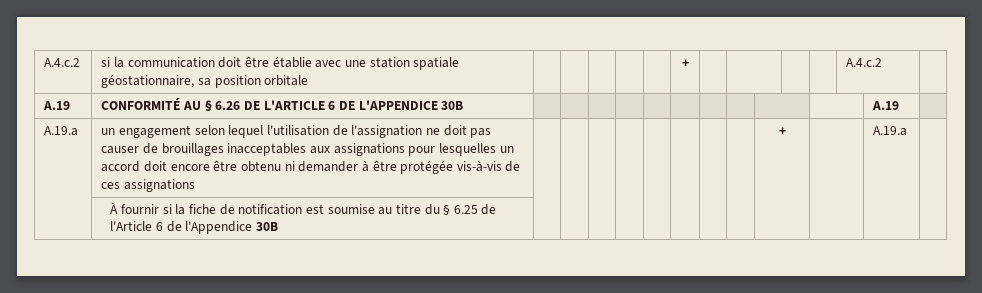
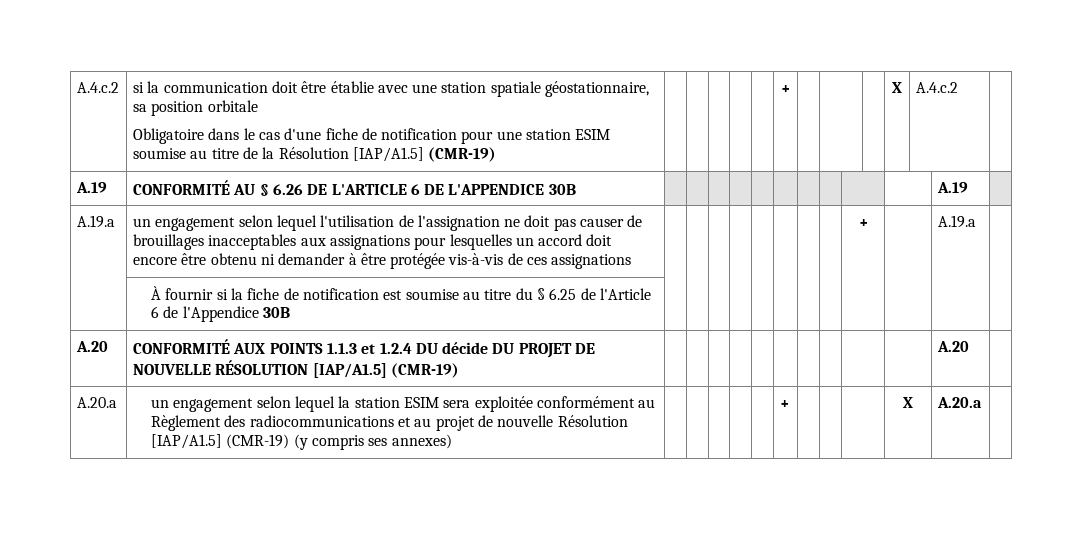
[681,59,689,67] | | | | | | + | | | | -> [132,128,611,144] [132,147,497,162] [781,85,790,93] [892,82,902,93] // Obligatoire dans le cas d'une fiche de notification pour une station ESIM soumise au titre de la Résolution [IAP/A1.5] (CMR-19) | | | | | | + | | | | X
(279, 226) none -> [75,341,108,352] [132,339,596,358] [132,360,459,378] [936,341,969,352] [76,397,117,408] [151,396,656,412] [151,415,628,431] [151,434,452,450] [779,400,789,408] [903,397,913,408] [936,397,982,408] // A.20 | CONFORMITÉ AUX POINTS 1.1.3 et 1.2.4 DU décide DU PROJET DE NOUVELLE RÉSOLUTION [IAP/A1.5] (CMR-19) | | | | | | | | | | | A.20 | // A.20.a | un engagement selon lequel la station ESIM sera exploitée conformément au Règlement des radiocommunications et au projet de nouvelle Résolution [IAP/A1.5] (CMR-19) (y compris ses annexes) | | | | | | + | | | | X | A.20.a |

